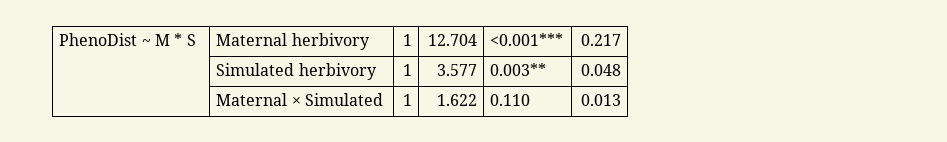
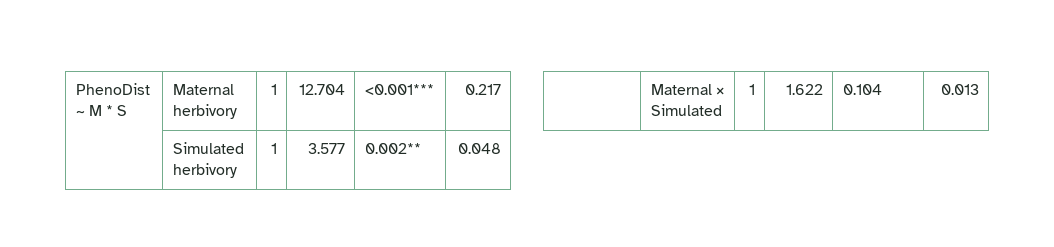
[490,63,547,76] 0.003** -> [364,143,421,154] 0.002**
[490,94,531,106] 0.110 -> [842,84,882,95] 0.104

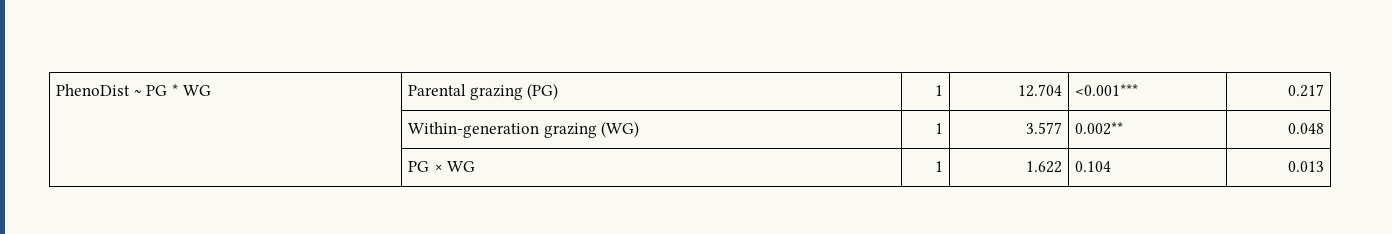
[88,105,128,116] [172,84,234,95] [172,104,237,119] M * S | Maternal herbivory -> [146,84,211,96] [408,83,559,100] PG * WG | Parental grazing (PG)
[172,142,244,154] [172,163,237,178] Simulated herbivory -> [408,121,640,138] Within-generation grazing (WG)
[650,84,724,95] [650,104,722,116] Maternal × Simulated -> [408,161,476,172] PG × WG

